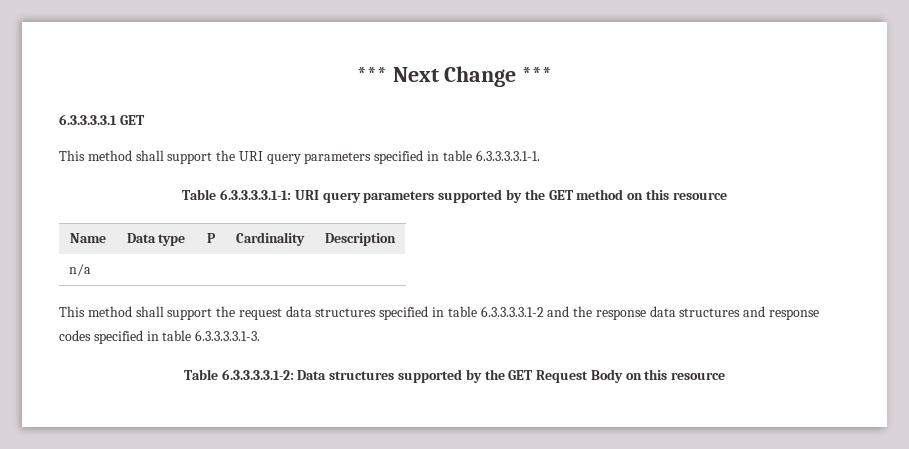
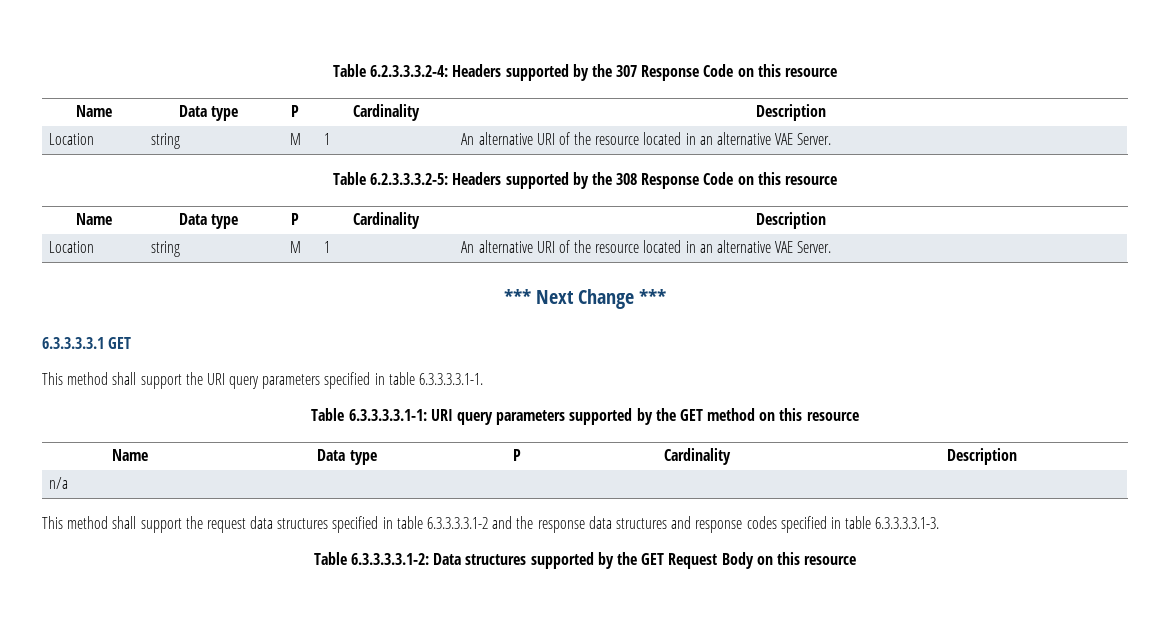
(356, 74) none -> [332,64,838,81] [75,105,112,117] [178,105,239,121] [291,105,299,117] [353,104,420,121] [756,104,826,121] [49,133,95,145] [151,133,181,149] [289,133,301,145] [324,133,331,145] [461,132,832,145] [332,172,838,189] [75,213,112,225] [178,213,239,229] [291,213,299,225] [353,212,420,229] [756,212,826,229] [49,241,95,253] [151,241,181,257] [289,241,301,253] [324,241,331,253] [461,240,832,253] Table 6.2.3.3.3.2-4: Headers supported by the 307 Response Code on this resource // Name | Data type | P | Cardinality | Description // Location | string | M | 1 | An alternative URI of the resource located in an alternative VAE Server. // Table 6.2.3.3.3.2-5: Headers supported by the 308 Response Code on this resource // Name | Data type | P | Cardinality | Description // Location | string | M | 1 | An alternative URI of the resource located in an alternative VAE Server. //

